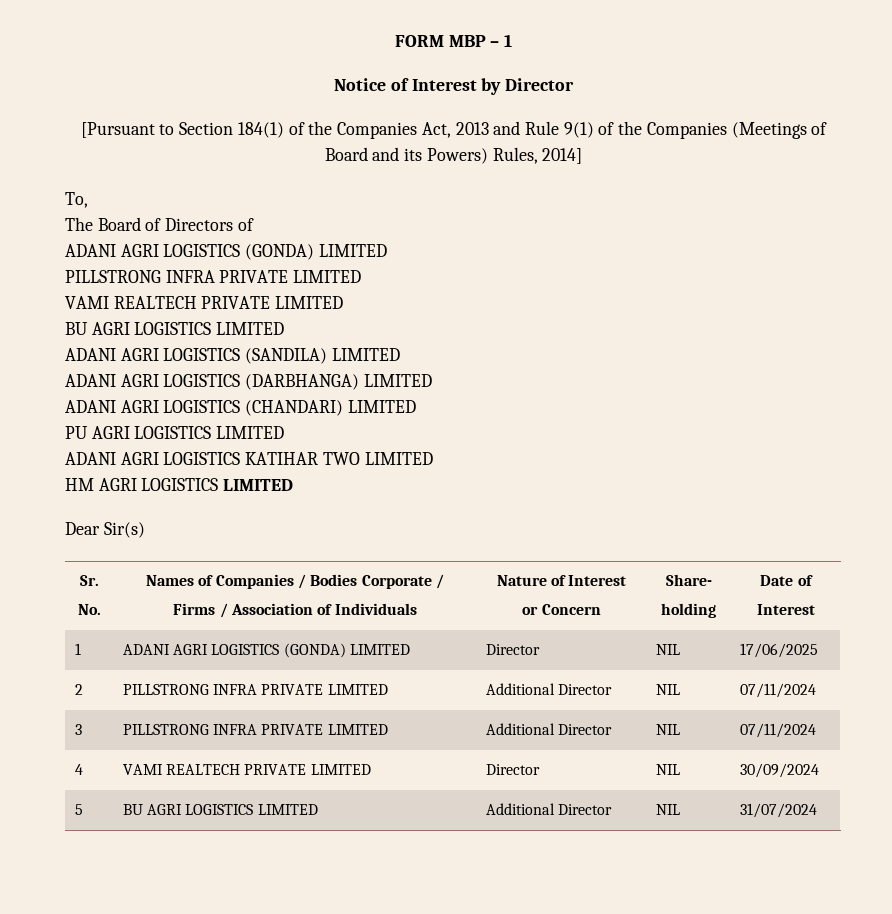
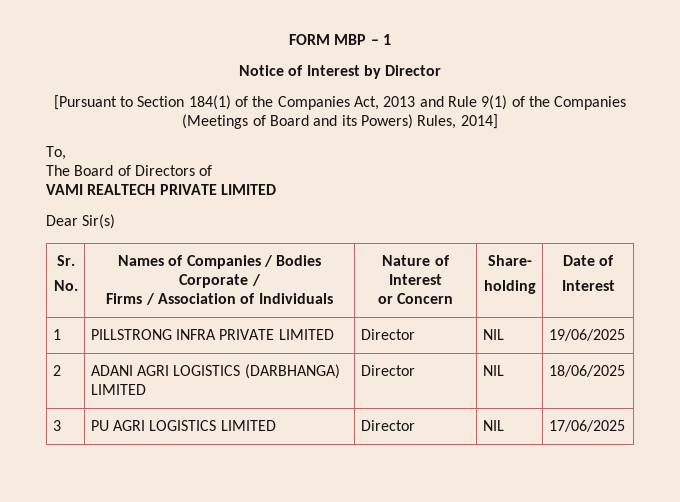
[65,244,387,260] [65,270,362,283] [65,296,344,309] [65,322,285,335] [65,348,400,364] [65,374,432,390] [65,400,416,416] [65,426,285,439] [65,452,433,465] [65,478,219,491] ADANI AGRI LOGISTICS (GONDA) LIMITED // PILLSTRONG INFRA PRIVATE LIMITED // VAMI REALTECH PRIVATE LIMITED // BU AGRI LOGISTICS LIMITED // ADANI AGRI LOGISTICS (SANDILA) LIMITED // ADANI AGRI LOGISTICS (DARBHANGA) LIMITED // ADANI AGRI LOGISTICS (CHANDARI) LIMITED // PU AGRI LOGISTICS LIMITED // ADANI AGRI LOGISTICS KATIHAR TWO LIMITED // HM AGRI LOGISTICS -> [46,184,217,195] VAMI REALTECH PRIVATE
[122,643,410,658] [485,644,540,655] [655,644,680,655] [739,643,818,658] [74,684,83,695] [122,684,388,695] [485,683,613,695] [655,684,680,695] [739,683,816,698] [74,724,82,735] [122,724,388,735] [485,723,613,735] [655,724,680,735] [739,723,816,738] [74,764,83,775] [122,764,371,775] [485,764,540,775] [655,764,680,775] [739,763,819,778] [74,804,83,815] [122,804,318,815] [485,803,613,815] [655,804,680,815] [739,803,817,818] ADANI AGRI LOGISTICS (GONDA) LIMITED | Director | NIL | 17/06/2025 // 2 | PILLSTRONG INFRA PRIVATE LIMITED | Additional Director | NIL | 07/11/2024 // 3 | PILLSTRONG INFRA PRIVATE LIMITED | Additional Director | NIL | 07/11/2024 // 4 | VAMI REALTECH PRIVATE LIMITED | Director | NIL | 30/09/2024 // 5 | BU AGRI LOGISTICS LIMITED | Additional Director | NIL | 31/07/2024 -> [90,329,334,340] [360,329,415,340] [482,329,504,340] [548,329,625,341] [52,365,61,376] [90,364,340,379] [90,384,146,395] [360,365,415,376] [482,365,504,376] [548,365,625,377] [52,420,61,431] [90,420,276,431] [360,420,415,431] [482,420,504,431] [548,420,625,432] PILLSTRONG INFRA PRIVATE LIMITED | Director | NIL | 19/06/2025 // 2 | ADANI AGRI LOGISTICS (DARBHANGA) LIMITED | Director | NIL | 18/06/2025 // 3 | PU AGRI LOGISTICS LIMITED | Director | NIL | 17/06/2025

